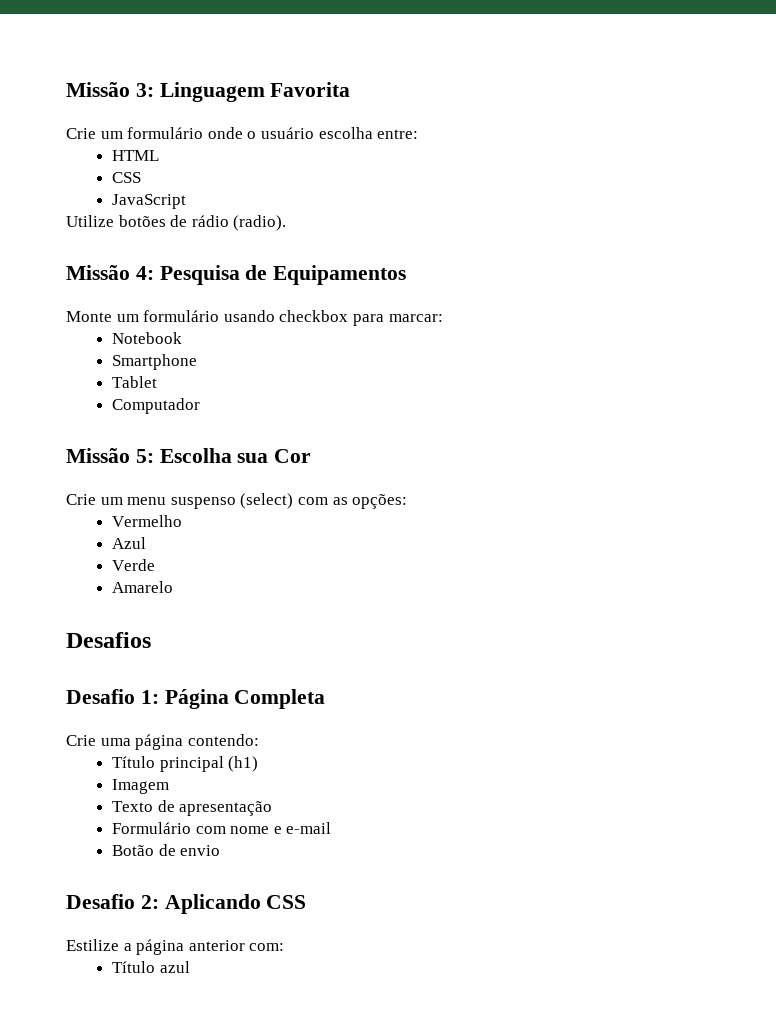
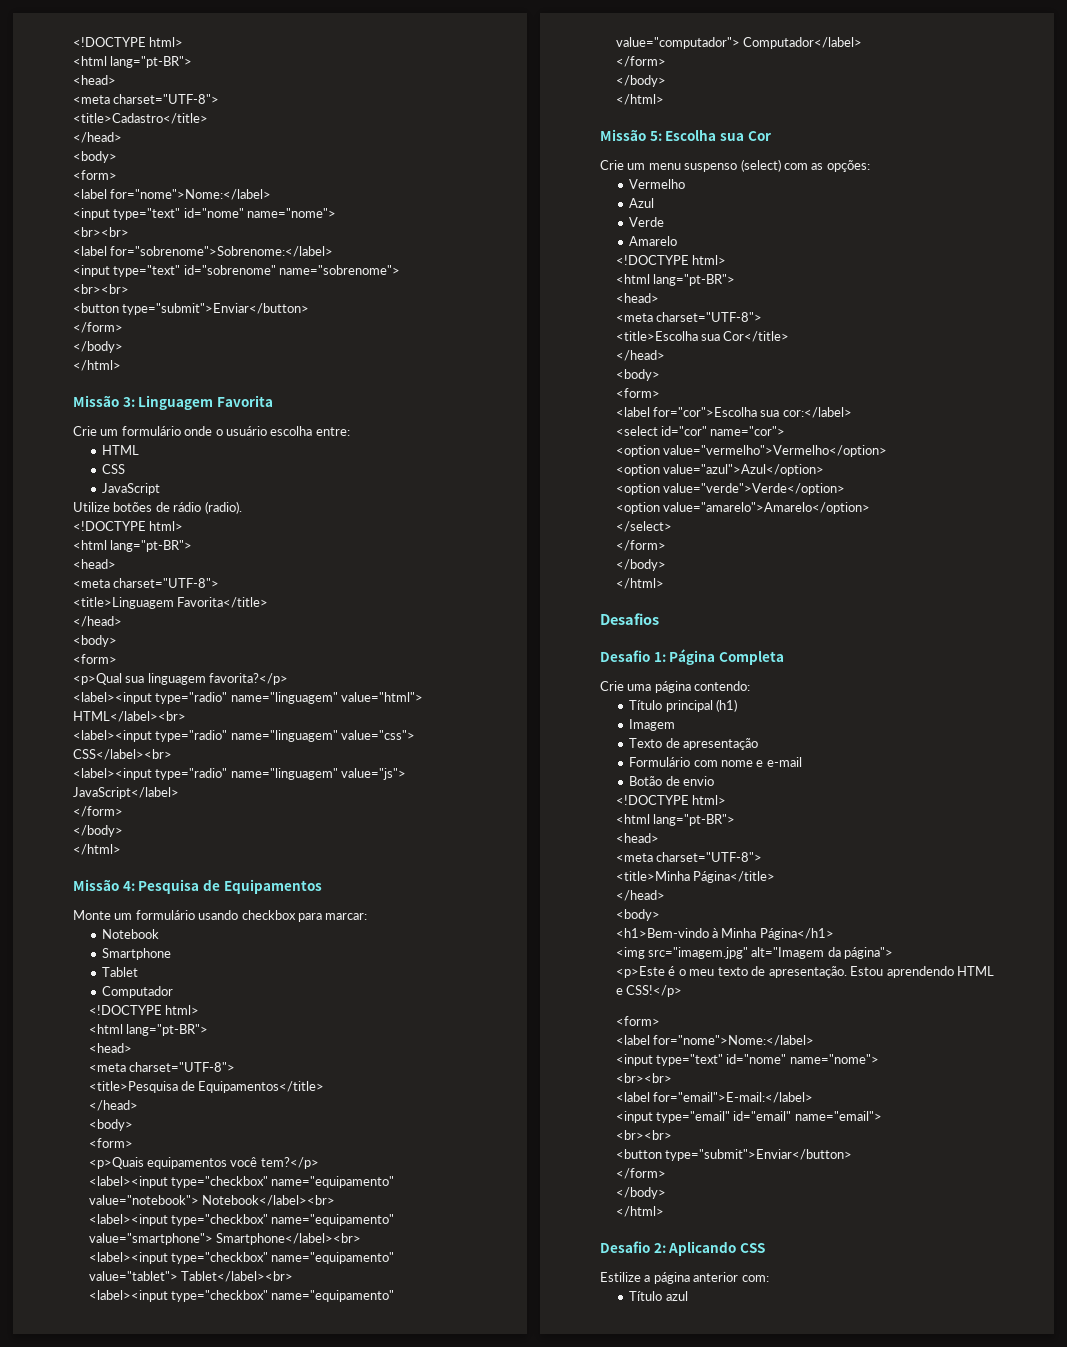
(66, 89) none -> [73,37,184,47] [73,56,193,68] [73,75,116,85] [73,94,220,104] [73,113,208,124] [73,132,122,143] [73,151,117,163] [73,170,117,180] [73,189,272,200] [73,208,337,220] [73,227,129,237] [73,246,334,257] [73,265,401,277] [73,284,129,294] [73,303,310,315] [73,322,123,333] [73,341,123,353] [73,360,121,371] <!DOCTYPE html> // <html lang="pt-BR"> // <head> // <meta charset="UTF-8"> // <title>Cadastro</title> // </head> // <body> // <form> // <label for="nome">Nome:</label> // <input type="text" id="nome" name="nome"> // <br><br> // <label for="sobrenome">Sobrenome:</label> // <input type="text" id="sobrenome" name="sobrenome"> // <br><br> // <button type="submit">Enviar</button> // </form> // </body> // </html> //
(287, 223) none -> [73,521,184,531] [73,540,193,552] [73,559,116,569] [73,578,220,588] [73,597,269,609] [73,616,122,627] [73,635,117,647] [73,654,117,664] [73,673,289,685] [73,692,424,704] [73,711,186,722] [73,730,416,742] [73,749,172,760] [73,768,407,780] [73,787,179,799] [73,806,123,817] [73,825,123,837] [73,844,121,855] // <!DOCTYPE html> // <html lang="pt-BR"> // <head> // <meta charset="UTF-8"> // <title>Linguagem Favorita</title> // </head> // <body> // <form> // <p>Qual sua linguagem favorita?</p> // <label><input type="radio" name="linguagem" value="html"> HTML</label><br> // <label><input type="radio" name="linguagem" value="css"> CSS</label><br> // <label><input type="radio" name="linguagem" value="js"> JavaScript</label> // </form> // </body> // </html>
(200, 406) none -> [88,1005,199,1015] [88,1024,208,1036] [88,1043,132,1053] [88,1062,235,1072] [88,1081,325,1093] [88,1100,138,1111] [88,1119,133,1131] [88,1138,133,1148] [88,1157,319,1169] [88,1176,395,1188] [88,1195,335,1206] [88,1214,395,1226] [88,1233,361,1245] [88,1252,395,1264] [88,1271,293,1282] [88,1290,395,1302] [615,37,862,49] [615,56,666,67] [615,75,666,87] [615,94,664,105] // <!DOCTYPE html> // <html lang="pt-BR"> // <head> // <meta charset="UTF-8"> // <title>Pesquisa de Equipamentos</title> // </head> // <body> // <form> // <p>Quais equipamentos você tem?</p> // <label><input type="checkbox" name="equipamento" value="notebook"> Notebook</label><br> // <label><input type="checkbox" name="equipamento" value="smartphone"> Smartphone</label><br> // <label><input type="checkbox" name="equipamento" value="tablet"> Tablet</label><br> // <label><input type="checkbox" name="equipamento" value="computador"> Computador</label> // </form> // </body> // </html>
(173, 587) none -> [615,255,726,265] [615,274,735,286] [615,293,659,303] [615,312,762,322] [615,331,790,342] [615,350,665,361] [615,369,660,381] [615,388,660,398] [615,407,852,418] [615,426,786,436] [615,445,887,457] [615,464,824,476] [615,483,845,495] [615,502,870,514] [615,521,672,532] [615,540,666,551] [615,559,666,571] [615,578,664,589] // <!DOCTYPE html> // <html lang="pt-BR"> // <head> // <meta charset="UTF-8"> // <title>Escolha sua Cor</title> // </head> // <body> // <form> // <label for="cor">Escolha sua cor:</label> // <select id="cor" name="cor"> // <option value="vermelho">Vermelho</option> // <option value="azul">Azul</option> // <option value="verde">Verde</option> // <option value="amarelo">Amarelo</option> // </select> // </form> // </body> // </html>
(221, 850) none -> [615,795,726,805] [615,814,735,826] [615,833,659,843] [615,852,762,862] [615,871,775,883] [615,890,665,901] [615,909,660,921] [615,928,834,940] [615,947,894,959] [615,966,994,978] [615,985,682,997] [615,1016,660,1026] [615,1035,814,1046] [615,1054,879,1066] [615,1073,672,1083] [615,1092,813,1103] [615,1111,882,1123] [615,1130,672,1140] [615,1149,852,1161] [615,1168,666,1179] [615,1187,666,1199] [615,1206,664,1217] // <!DOCTYPE html> // <html lang="pt-BR"> // <head> // <meta charset="UTF-8"> // <title>Minha Página</title> // </head> // <body> // <h1>Bem-vindo à Minha Página</h1> // <img src="imagem.jpg" alt="Imagem da página"> // <p>Este é o meu texto de apresentação. Estou aprendendo HTML e CSS!</p> // <form> // <label for="nome">Nome:</label> // <input type="text" id="nome" name="nome"> // <br><br> // <label for="email">E-mail:</label> // <input type="email" id="email" name="email"> // <br><br> // <button type="submit">Enviar</button> // </form> // </body> // </html>

